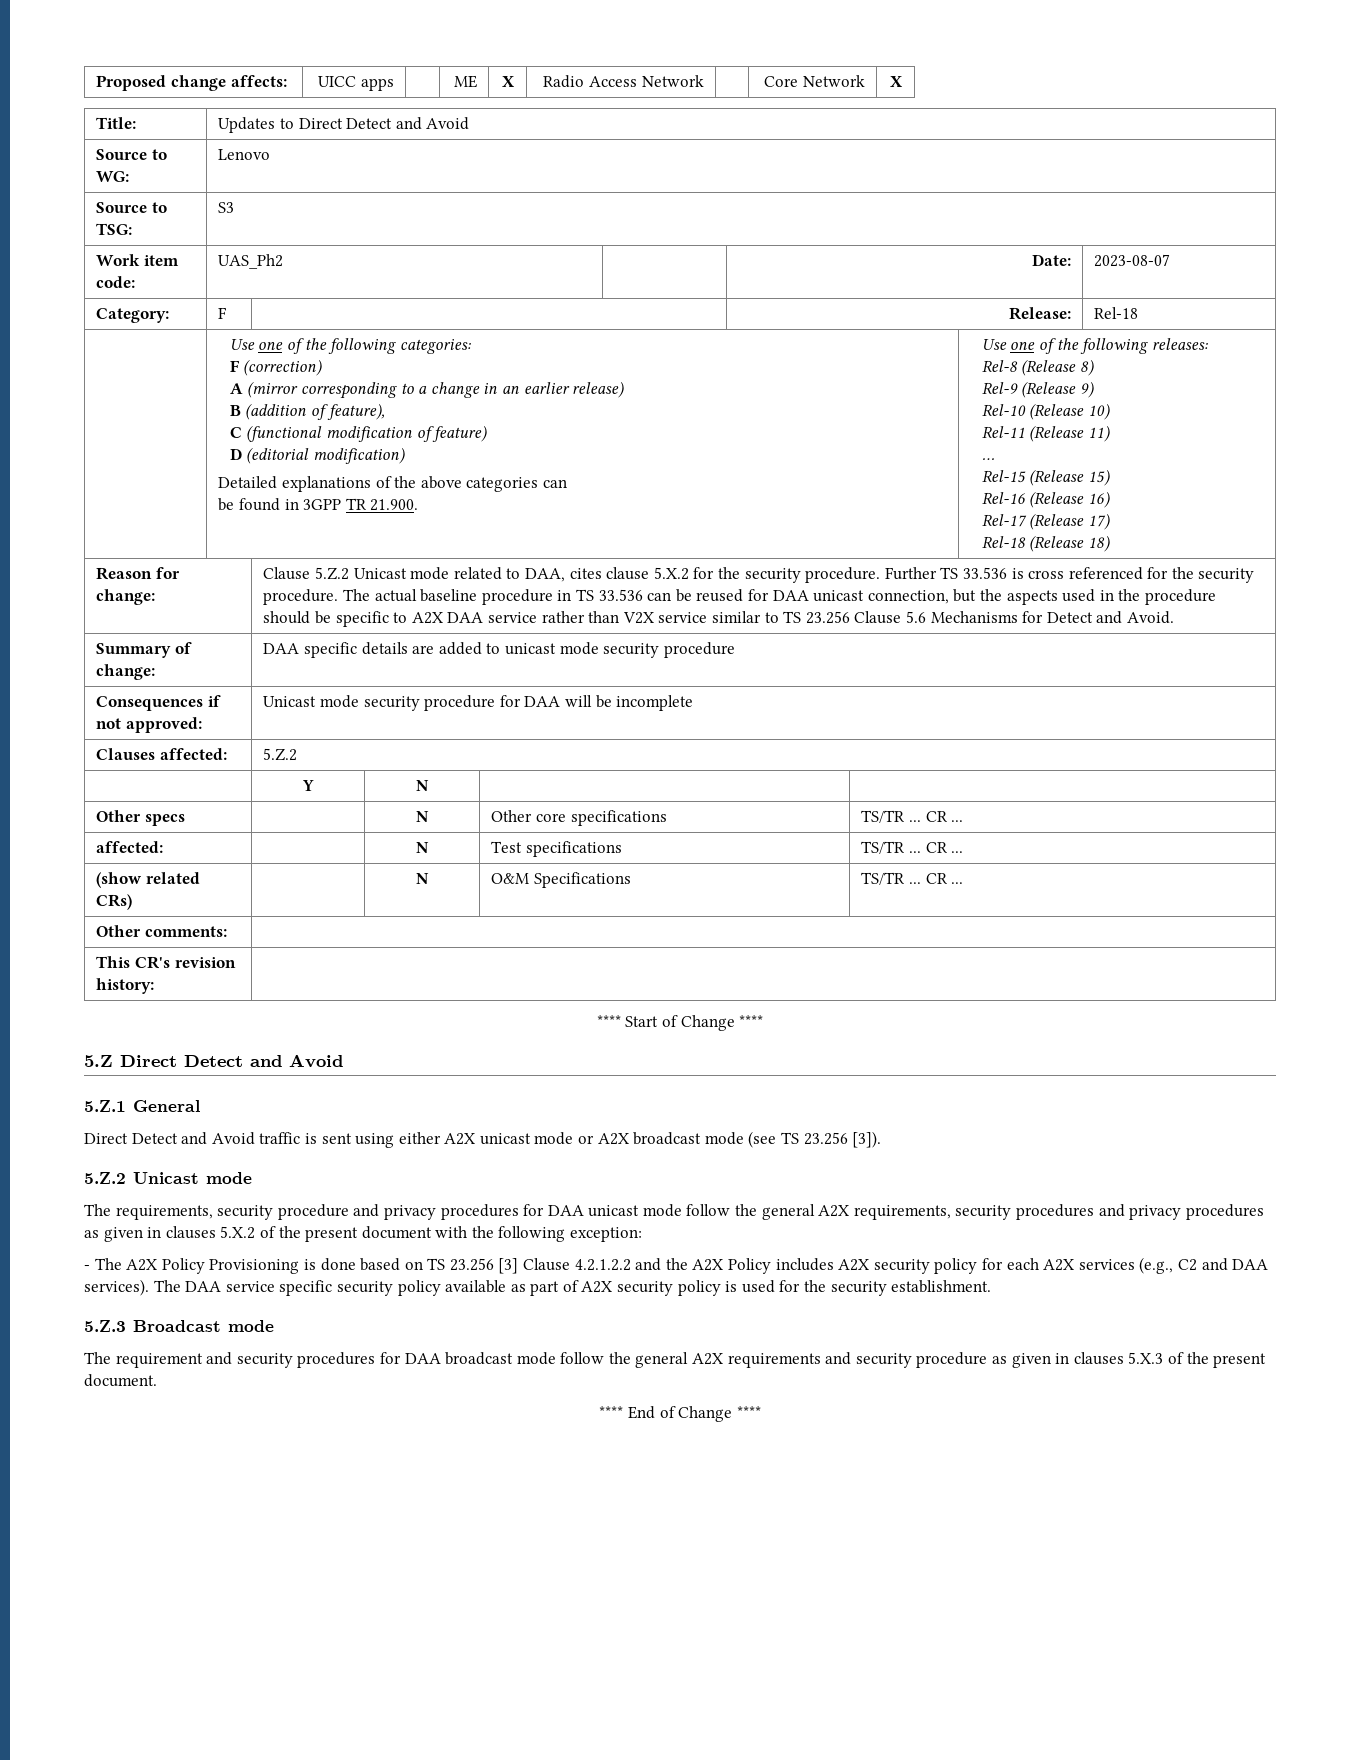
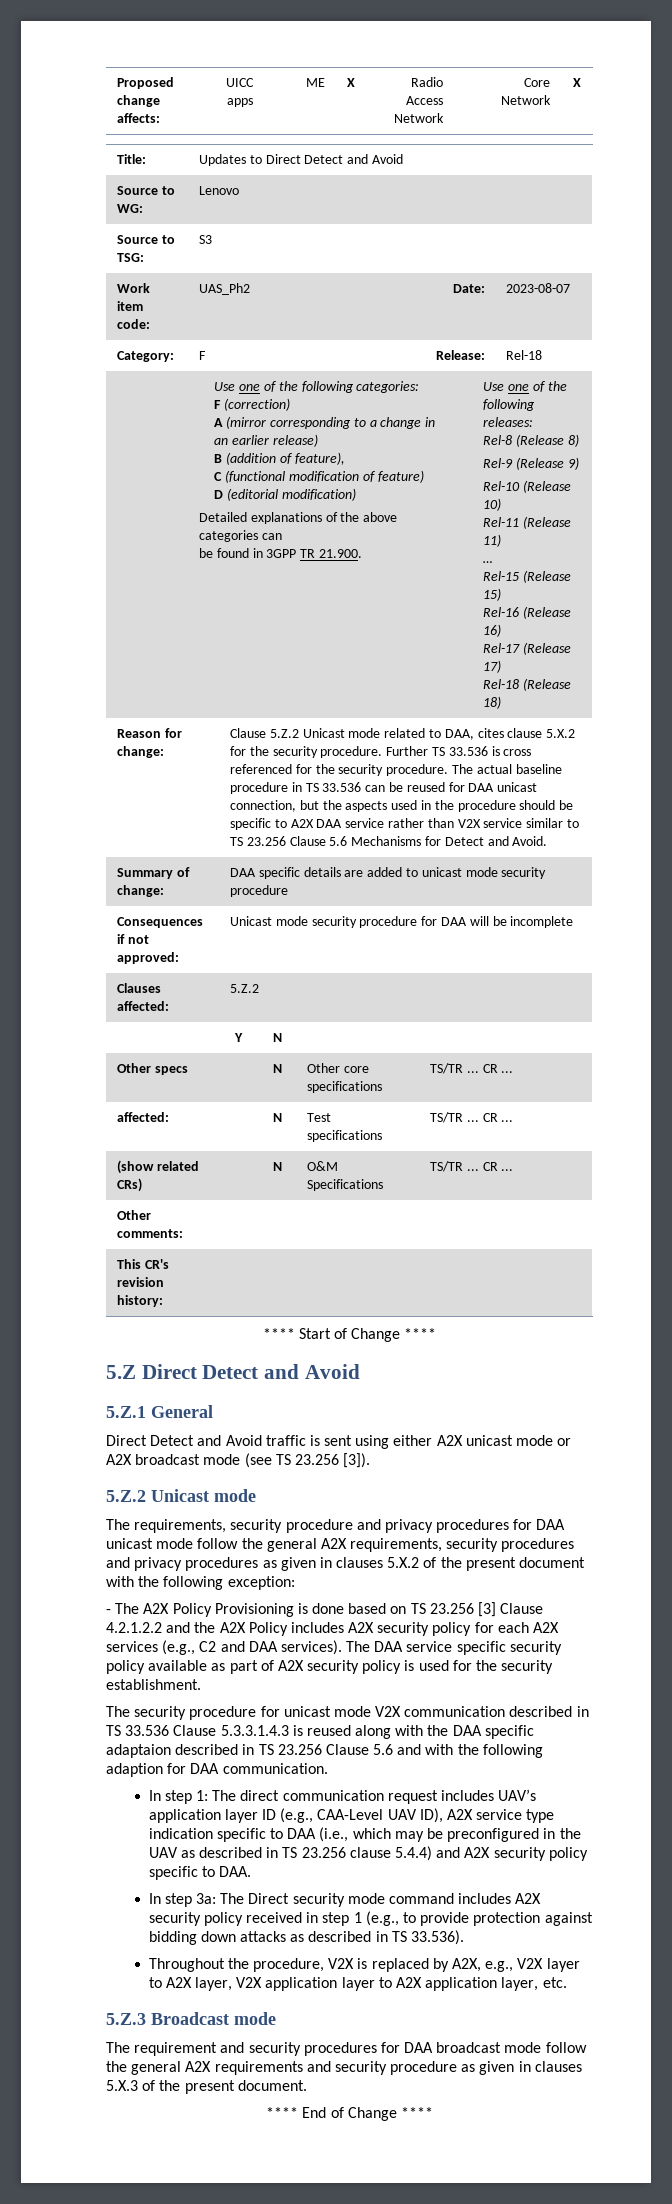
(992, 1286) none -> [106,1706,589,1720] [106,1725,534,1739] [106,1744,543,1758] [106,1763,328,1777] [148,1789,537,1804] [148,1808,555,1823] [148,1827,581,1842] [148,1846,588,1861] [148,1866,252,1880] [148,1893,542,1907] [148,1911,593,1926] [148,1930,464,1945] [148,1958,580,1972] [148,1977,567,1991] // The security procedure for unicast mode V2X communication described in TS 33.536 Clause 5.3.3.1.4.3 is reused along with the DAA specific adaptaion described in TS 23.256 Clause 5.6 and with the following adaption for DAA communication. // In step 1: The direct communication request includes UAV’s application layer ID (e.g., CAA-Level UAV ID), A2X service type indication specific to DAA (i.e., which may be preconfigured in the UAV as described in TS 23.256 clause 5.4.4) and A2X security policy specific to DAA. // In step 3a: The Direct security mode command includes A2X security policy received in step 1 (e.g., to provide protection against bidding down attacks as described in TS 33.536). // Throughout the procedure, V2X is replaced by A2X, e.g., V2X layer to A2X layer, V2X application layer to A2X application layer, etc.

